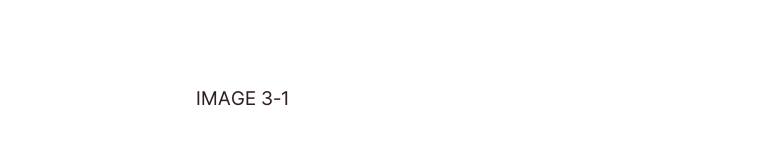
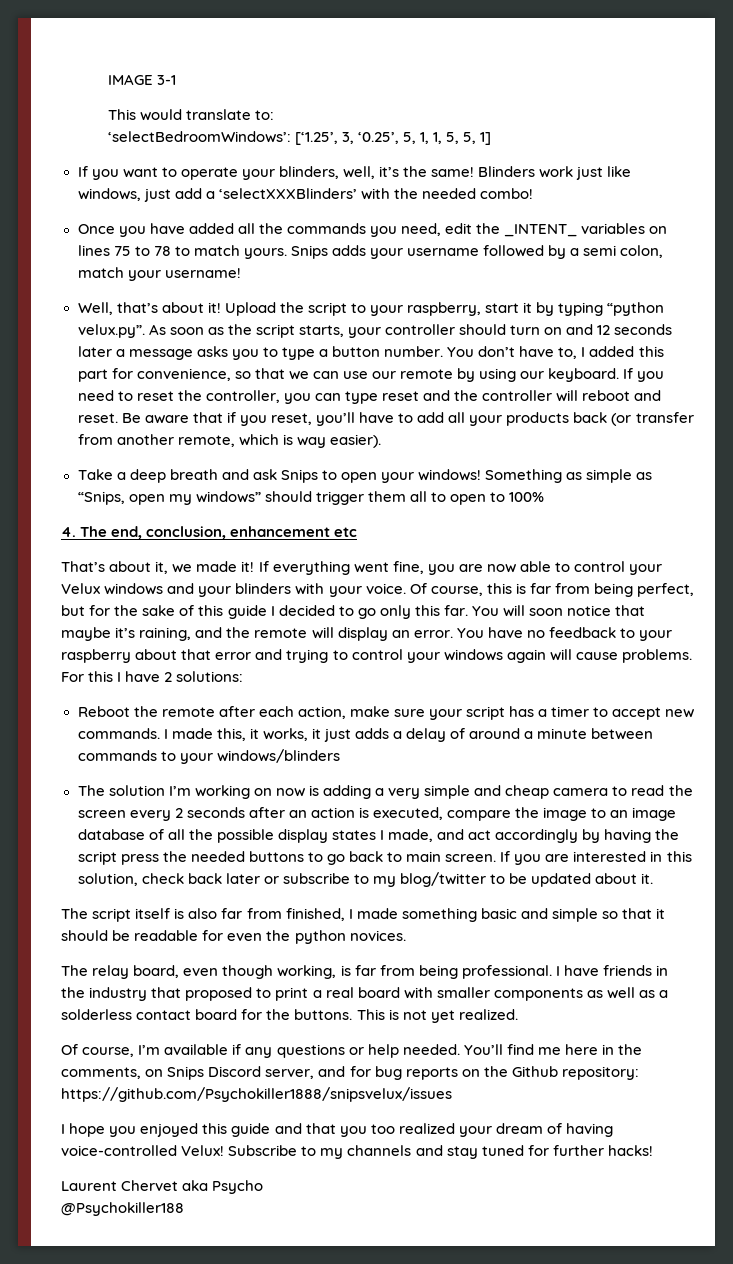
(291, 98) none -> [107,109,274,121] [107,131,492,145] [77,166,632,180] [77,188,534,202] [77,223,668,237] [77,245,664,259] [77,267,241,281] [77,302,665,316] [77,324,673,338] [77,346,664,360] [77,368,665,382] [77,390,662,404] [77,412,694,426] [77,434,382,448] [77,469,653,483] [77,491,545,505] [61,526,358,539] [61,561,663,575] [61,583,694,597] [61,605,646,619] [61,627,672,641] [61,649,692,663] [61,671,244,682] [77,706,695,720] [77,728,654,742] [77,749,340,764] [77,785,693,799] [77,807,677,821] [77,829,680,843] [77,851,692,865] [77,872,654,887] [61,908,666,922] [61,930,406,944] [61,965,668,979] [61,987,668,1001] [61,1009,518,1023] [61,1044,642,1058] [61,1066,639,1080] [61,1087,453,1102] [61,1123,613,1137] [61,1145,653,1159] [61,1180,264,1194] [61,1202,185,1216] // This would translate to: // ‘selectBedroomWindows’: [‘1.25’, 3, ‘0.25’, 5, 1, 1, 5, 5, 1] // If you want to operate your blinders, well, it’s the same! Blinders work just like windows, just add a ‘selectXXXBlinders’ with the needed combo! // Once you have added all the commands you need, edit the _INTENT_ variables on lines 75 to 78 to match yours. Snips adds your username followed by a semi colon, match your username! // Well, that’s about it! Upload the script to your raspberry, start it by typing “python velux.py”. As soon as the script starts, your controller should turn on and 12 seconds later a message asks you to type a button number. You don’t have to, I added this part for convenience, so that we can use our remote by using our keyboard. If you need to reset the controller, you can type reset and the controller will reboot and reset. Be aware that if you reset, you’ll have to add all your products back (or transfer from another remote, which is way easier). // Take a deep breath and ask Snips to open your windows! Something as simple as “Snips, open my windows” should trigger them all to open to 100% // 4. The end, conclusion, enhancement etc // That’s about it, we made it! If everything went fine, you are now able to control your Velux windows and your blinders with your voice. Of course, this is far from being perfect, but for the sake of this guide I decided to go only this far. You will soon notice that maybe it’s raining, and the remote will display an error. You have no feedback to your raspberry about that error and trying to control your windows again will cause problems. For this I have 2 solutions: // Reboot the remote after each action, make sure your script has a timer to accept new commands. I made this, it works, it just adds a delay of around a minute between commands to your windows/blinders // The solution I’m working on now is adding a very simple and cheap camera to read the screen every 2 seconds after an action is executed, compare the image to an image database of all the possible display states I made, and act accordingly by having the script press the needed buttons to go back to main screen. If you are interested in this solution, check back later or subscribe to my blog/twitter to be updated about it. // The script itself is also far from finished, I made something basic and simple so that it should be readable for even the python novices. // The relay board, even though working, is far from being professional. I have friends in the industry that proposed to print a real board with smaller components as well as a solderless contact board for the buttons. This is not yet realized. // Of course, I’m available if any questions or help needed. You’ll find me here in the comments, on Snips Discord server, and for bug reports on the Github repository: https://github.com/Psychokiller1888/snipsvelux/issues // I hope you enjoyed this guide and that you too realized your dream of having voice-controlled Velux! Subscribe to my channels and stay tuned for further hacks! // Laurent Chervet aka Psycho // @Psychokiller188

